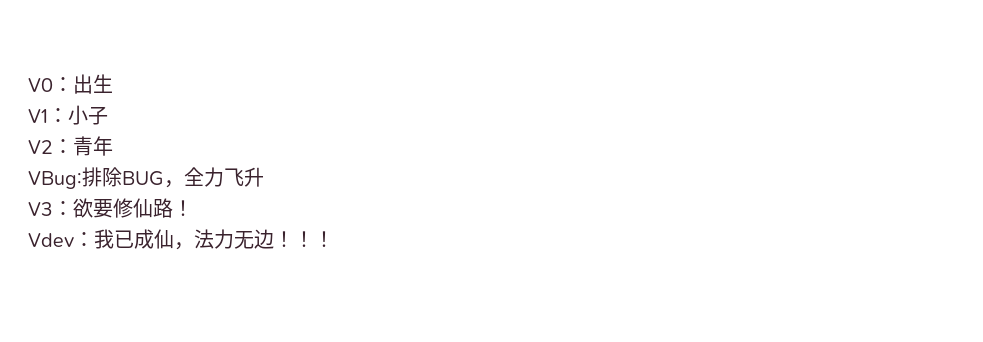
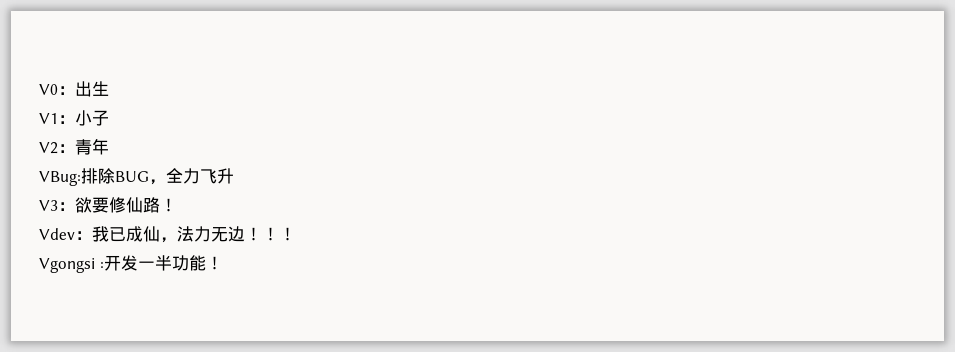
(334, 239) none -> [39,255,223,273] // Vgongsi :开发一半功能！

